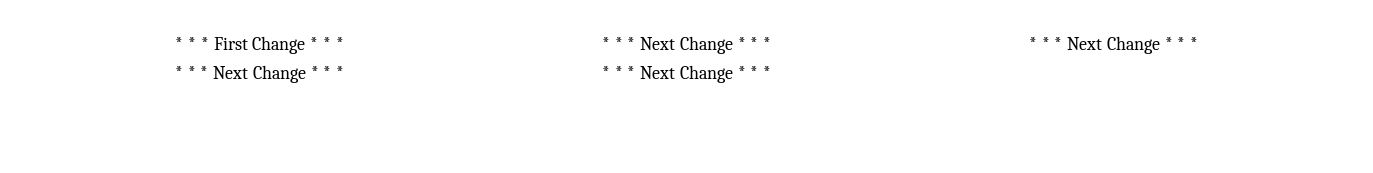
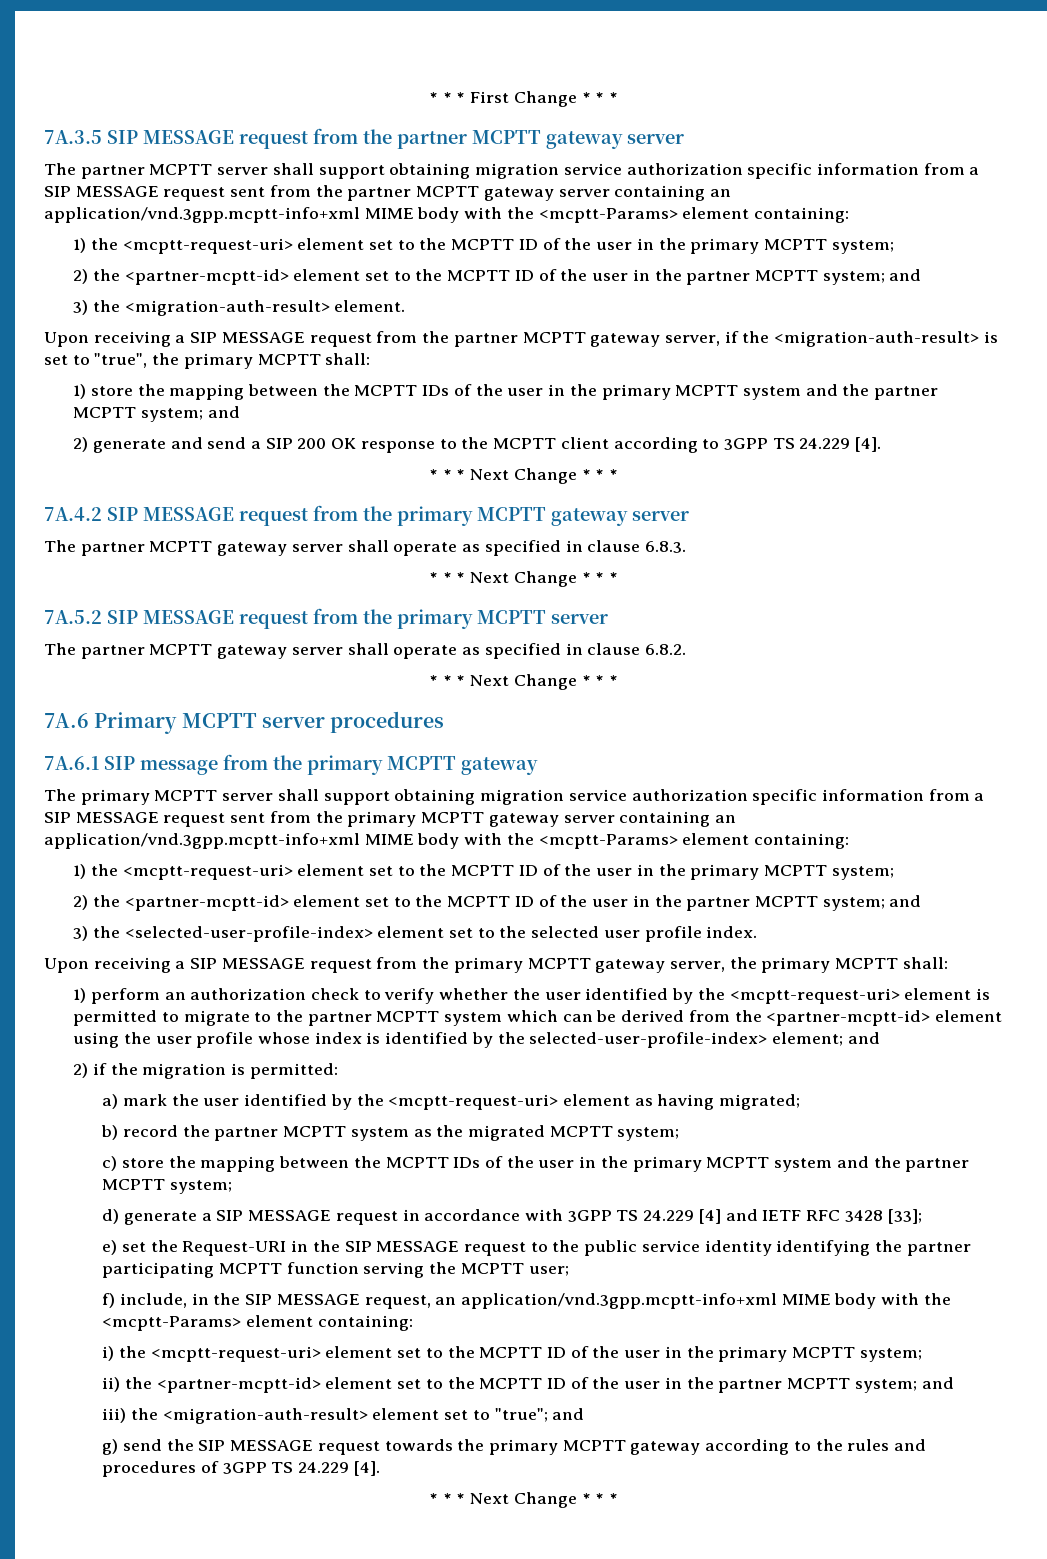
[174,65,345,83] [601,36,772,54] [601,65,772,83] [1028,36,1199,54] // * * * Next Change * * * // * * * Next Change * * * // * * * Next Change * * * // * * * Next Change * * * -> [44,128,684,149] [44,163,980,179] [44,185,731,201] [44,207,850,223] [73,238,894,254] [73,269,922,285] [73,300,406,316] [44,331,998,347] [44,353,371,369] [73,384,939,400] [73,406,240,422] [73,437,882,453] [428,468,619,484] [44,505,689,526] [44,540,686,556] [428,571,619,587] [44,608,608,629] [44,643,686,659] [428,674,619,690] [44,711,445,734] [44,754,538,775] [44,789,985,805] [44,811,736,827] [44,833,850,849] [73,864,894,880] [73,895,922,911] [73,926,758,942] [44,957,948,973] [73,988,990,1004] [73,1010,1002,1026] [73,1032,880,1048] [73,1063,338,1079] [102,1094,801,1110] [101,1125,680,1141] [102,1156,970,1172] [102,1179,232,1194] [102,1209,922,1225] [102,1240,971,1256] [102,1262,569,1278] [102,1293,951,1309] [102,1315,413,1331] [102,1346,922,1362] [102,1377,954,1393] [102,1408,585,1424] [102,1439,927,1455] [102,1461,380,1477] [428,1492,619,1508] // 7A.3.5 SIP MESSAGE request from the partner MCPTT gateway server // The partner MCPTT server shall support obtaining migration service authorization specific information from a SIP MESSAGE request sent from the partner MCPTT gateway server containing an application/vnd.3gpp.mcptt-info+xml MIME body with the <mcptt-Params> element containing: // 1) the <mcptt-request-uri> element set to the MCPTT ID of the user in the primary MCPTT system; // 2) the <partner-mcptt-id> element set to the MCPTT ID of the user in the partner MCPTT system; and // 3) the <migration-auth-result> element. // Upon receiving a SIP MESSAGE request from the partner MCPTT gateway server, if the <migration-auth-result> is set to "true", the primary MCPTT shall: // 1) store the mapping between the MCPTT IDs of the user in the primary MCPTT system and the partner MCPTT system; and // 2) generate and send a SIP 200 OK response to the MCPTT client according to 3GPP TS 24.229 [4]. // * * * Next Change * * * // 7A.4.2 SIP MESSAGE request from the primary MCPTT gateway server // The partner MCPTT gateway server shall operate as specified in clause 6.8.3. // * * * Next Change * * * // 7A.5.2 SIP MESSAGE request from the primary MCPTT server // The partner MCPTT gateway server shall operate as specified in clause 6.8.2. // * * * Next Change * * * // 7A.6 Primary MCPTT server procedures // 7A.6.1 SIP message from the primary MCPTT gateway // The primary MCPTT server shall support obtaining migration service authorization specific information from a SIP MESSAGE request sent from the primary MCPTT gateway server containing an application/vnd.3gpp.mcptt-info+xml MIME body with the <mcptt-Params> element containing: // 1) the <mcptt-request-uri> element set to the MCPTT ID of the user in the primary MCPTT system; // 2) the <partner-mcptt-id> element set to the MCPTT ID of the user in the partner MCPTT system; and // 3) the <selected-user-profile-index> element set to the selected user profile index. // Upon receiving a SIP MESSAGE request from the primary MCPTT gateway server, the primary MCPTT shall: // 1) perform an authorization check to verify whether the user identified by the <mcptt-request-uri> element is permitted to migrate to the partner MCPTT system which can be derived from the <partner-mcptt-id> element using the user profile whose index is identified by the selected-user-profile-index> element; and // 2) if the migration is permitted: // a) mark the user identified by the <mcptt-request-uri> element as having migrated; // b) record the partner MCPTT system as the migrated MCPTT system; // c) store the mapping between the MCPTT IDs of the user in the primary MCPTT system and the partner MCPTT system; // d) generate a SIP MESSAGE request in accordance with 3GPP TS 24.229 [4] and IETF RFC 3428 [33]; // e) set the Request-URI in the SIP MESSAGE request to the public service identity identifying the partner participating MCPTT function serving the MCPTT user; // f) include, in the SIP MESSAGE request, an application/vnd.3gpp.mcptt-info+xml MIME body with the <mcptt-Params> element containing: // i) the <mcptt-request-uri> element set to the MCPTT ID of the user in the primary MCPTT system; // ii) the <partner-mcptt-id> element set to the MCPTT ID of the user in the partner MCPTT system; and // iii) the <migration-auth-result> element set to "true"; and // g) send the SIP MESSAGE request towards the primary MCPTT gateway according to the rules and procedures of 3GPP TS 24.229 [4]. // * * * Next Change * * *

